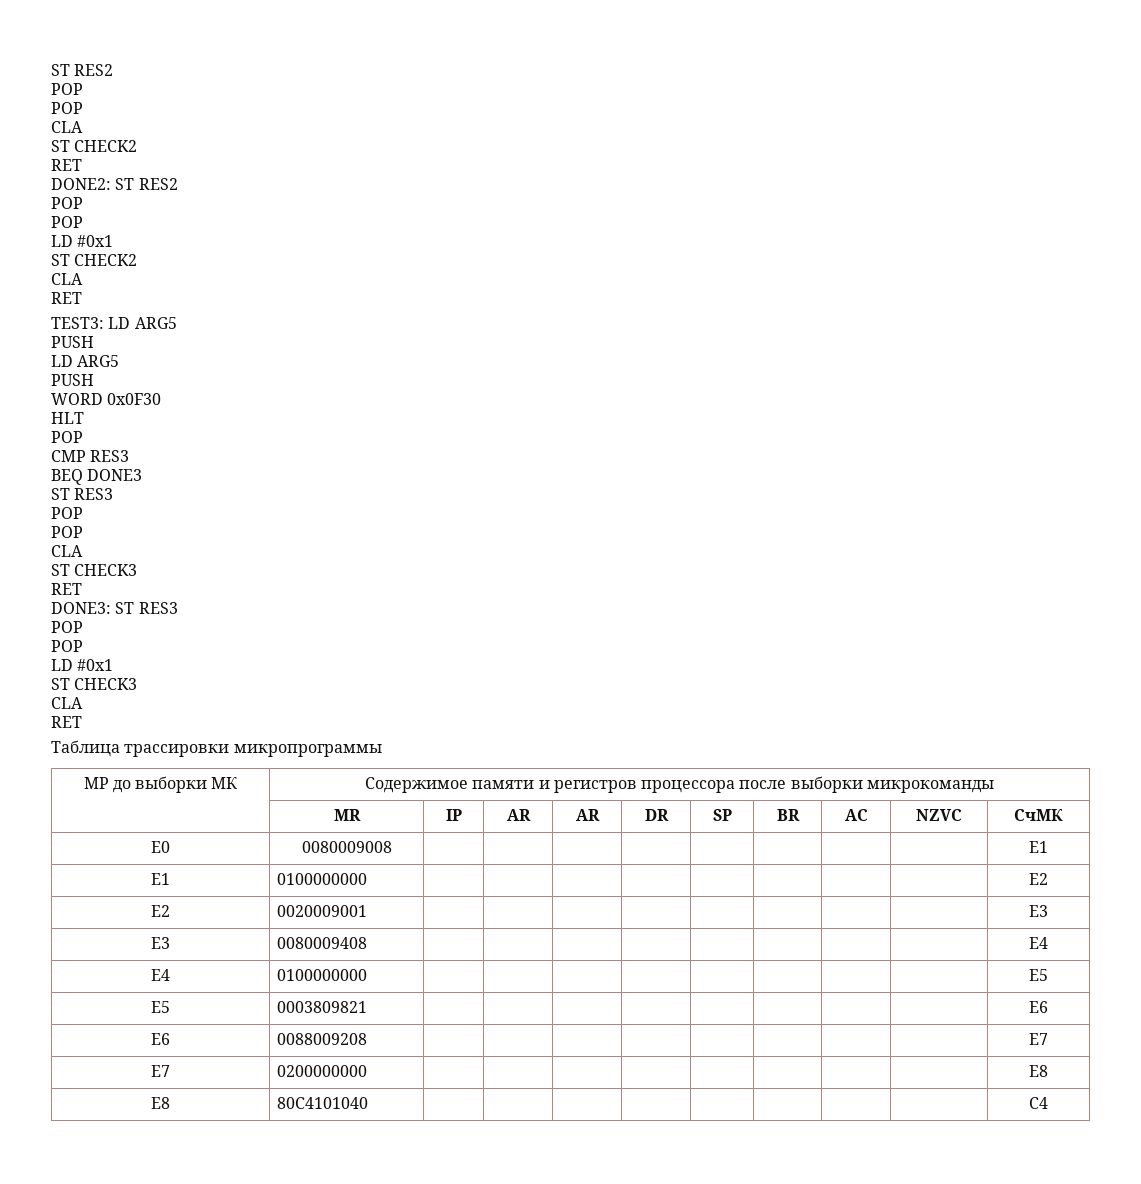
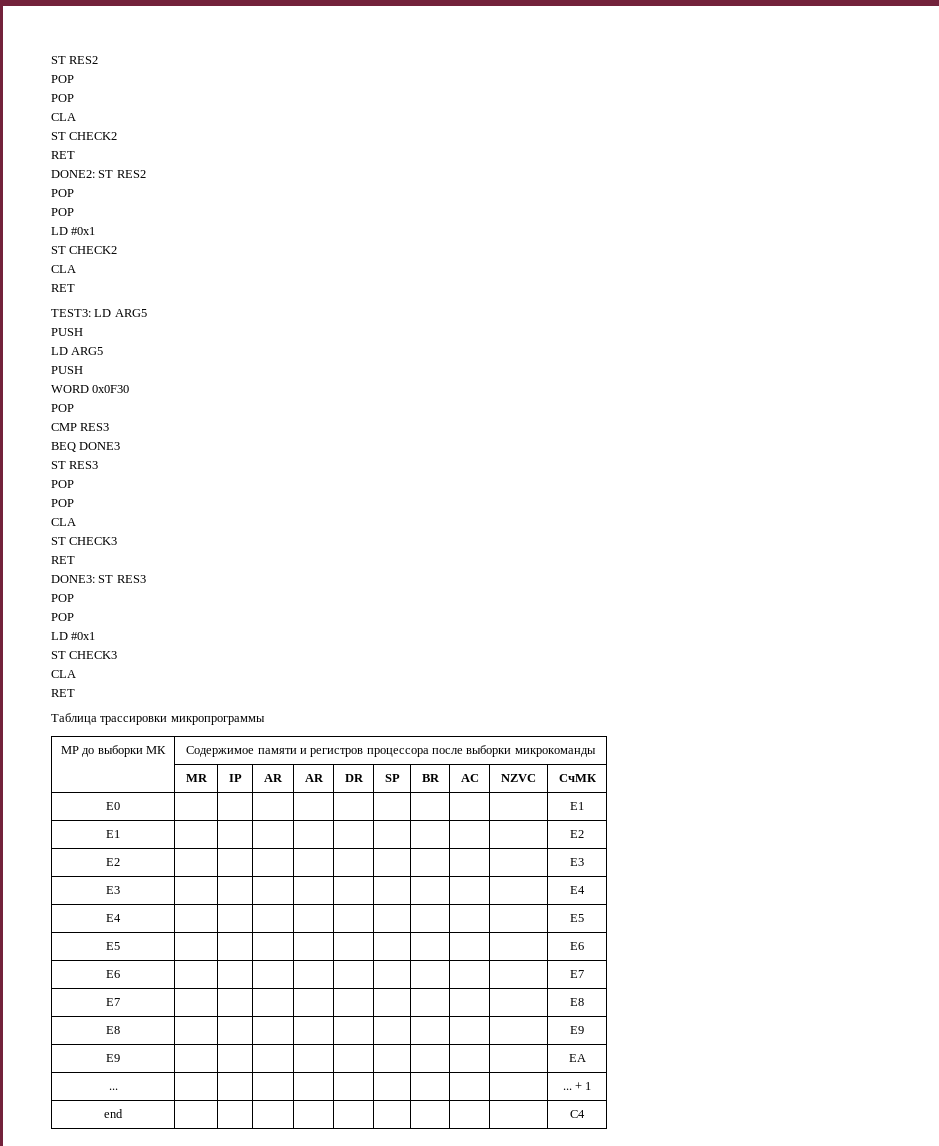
[51,412,84,424] // HLT -> (130, 389) none
[301,841,392,853] 0080009008 -> (120, 806) none
[277,873,368,885] 0100000000 -> (120, 834) none
[277,905,368,917] 0020009001 -> (120, 862) none
[277,937,368,949] 0080009408 -> (120, 890) none
[277,969,368,981] 0100000000 -> (121, 918) none
[277,1001,368,1013] 0003809821 -> (120, 946) none
[277,1033,368,1045] 0088009208 -> (120, 974) none
[277,1065,368,1077] 0200000000 -> (120, 1002) none
[277,1097,369,1109] 80C4101040 -> [570,1026,584,1034] [106,1054,120,1062] [568,1054,586,1062] [108,1088,118,1090] [562,1082,592,1090] [104,1109,123,1118] | | | | | | | | | E9 // E9 | | | | | | | | | | EA // ... | | | | | | | | | | ... + 1 // end |

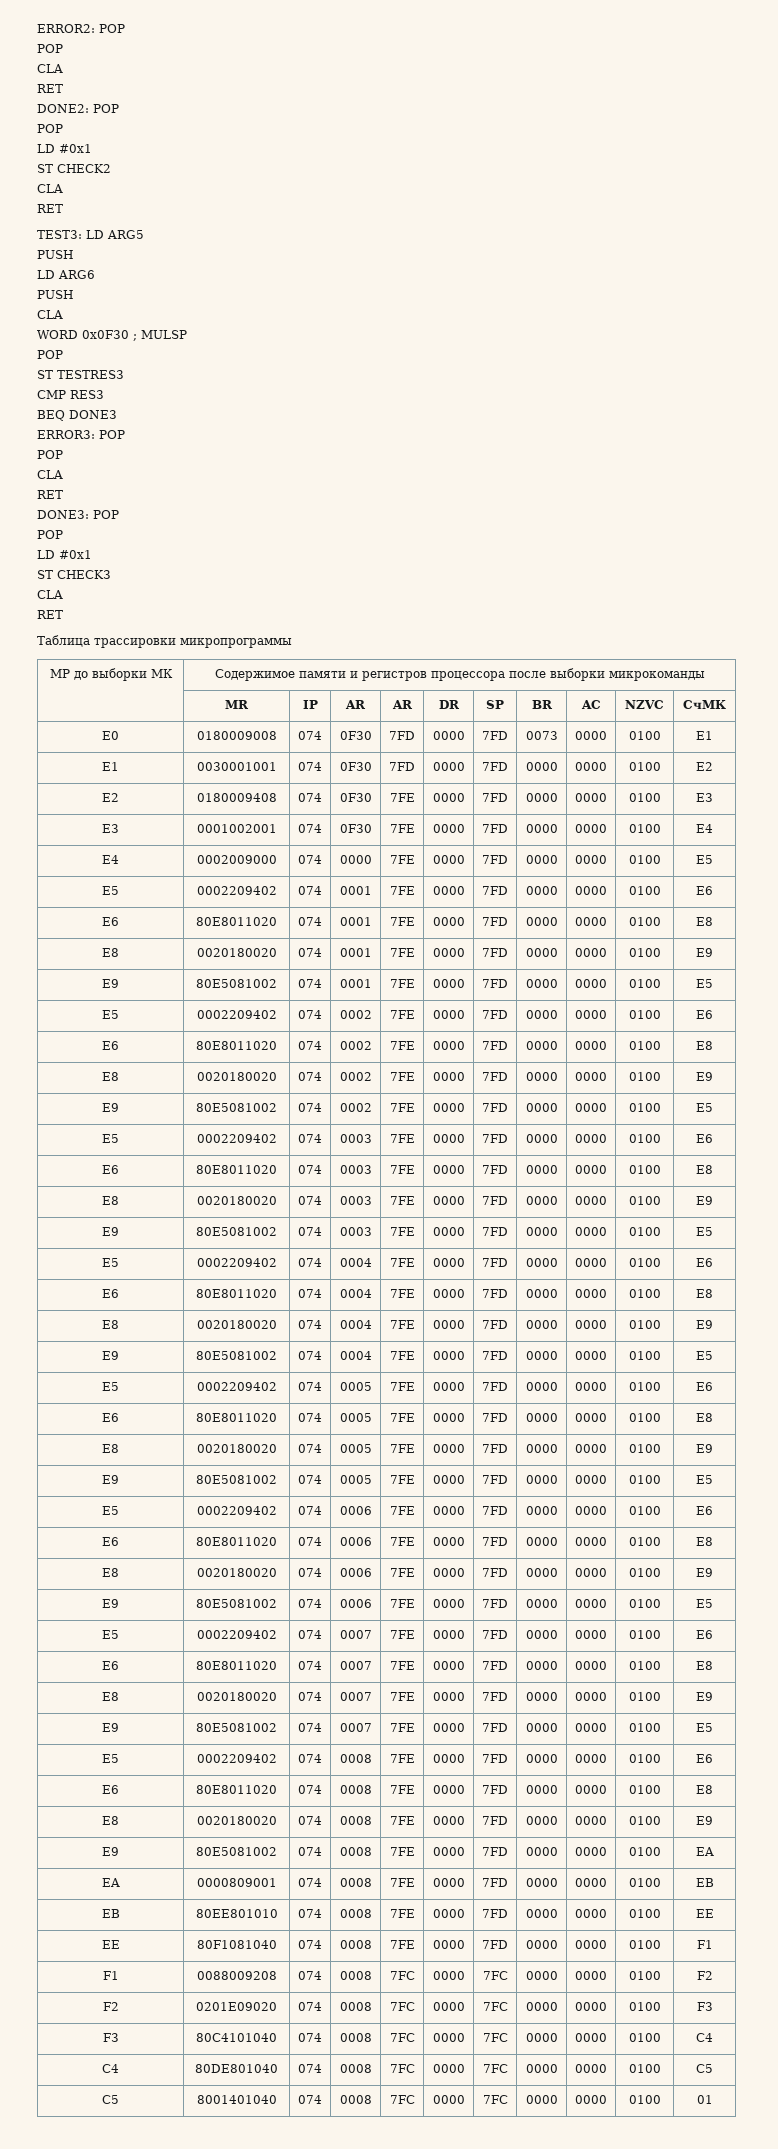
[51,56,99,64] [51,75,74,83] [51,94,74,102] [51,113,76,121] [51,132,118,140] ST RES2 // POP // POP // CLA // ST CHECK2 -> [37,24,125,33] [37,44,63,53] [37,64,63,73] ERROR2: POP // POP // CLA
[98,170,146,178] ST RES2 // -> (89, 108) none
[71,347,104,355] [51,366,83,374] ARG5 // PUSH -> [58,270,95,279] [37,290,73,299] [37,310,63,319] ARG6 // PUSH // CLA
[51,404,74,412] // POP -> [133,330,187,341] [37,350,63,359] [37,370,124,379] ; MULSP // POP // ST TESTRES3
[51,461,99,469] [51,480,74,488] [51,499,74,507] [51,518,76,526] [51,537,118,545] ST RES3 // POP // POP // CLA // ST CHECK3 -> [37,430,125,439] [37,450,63,459] [37,470,63,479] ERROR3: POP // POP // CLA
[98,575,146,583] ST RES3 // -> (89, 514) none
[570,802,584,810] [106,830,120,838] [570,830,584,838] [106,858,120,866] [570,858,584,866] [106,886,120,894] [570,886,585,894] [106,914,121,922] [570,914,584,922] [106,942,120,950] [570,942,584,950] [106,970,120,978] [570,970,584,978] [106,998,120,1006] [570,998,584,1006] [106,1026,120,1034] [570,1026,584,1034] [106,1054,120,1062] [568,1054,586,1062] [108,1088,118,1090] [562,1082,592,1090] [104,1109,123,1118] [570,1110,585,1118] | | | | | | | | | E1 // E1 | | | | | | | | | | E2 // E2 | | | | | | | | | | E3 // E3 | | | | | | | | | | E4 // E4 | | | | | | | | | | E5 // E5 | | | | | | | | | | E6 // E6 | | | | | | | | | | E7 // E7 | | | | | | | | | | E8 // E8 | | | | | | | | | | E9 // E9 | | | | | | | | | | EA // ... | | | | | | | | | | ... + 1 // end | | | | | | | | | | C4 -> [196,731,277,740] [298,731,322,740] [339,731,372,740] [388,731,415,740] [432,731,465,740] [481,731,508,740] [525,731,558,740] [575,731,607,740] [628,731,661,740] [696,731,713,740] [102,762,119,771] [196,762,277,771] [298,762,322,771] [339,762,372,771] [388,762,415,771] [432,762,465,771] [481,762,508,771] [525,762,558,771] [575,762,607,771] [628,762,661,771] [696,762,713,771] [102,793,119,802] [196,793,277,802] [298,793,322,802] [339,793,372,802] [389,793,415,802] [432,793,465,802] [481,793,508,802] [525,793,558,802] [575,793,607,802] [628,793,661,802] [696,793,713,802] [102,824,119,833] [196,824,277,833] [298,824,322,833] [339,824,372,833] [389,824,415,833] [432,824,465,833] [481,824,508,833] [525,824,558,833] [575,824,607,833] [628,824,661,833] [696,824,713,833] [102,855,119,864] [196,855,277,864] [298,855,322,864] [339,855,372,864] [389,855,415,864] [432,855,465,864] [481,855,508,864] [525,855,558,864] [575,855,607,864] [628,855,661,864] [696,855,713,864] [102,886,119,895] [196,886,277,895] [298,886,322,895] [339,886,372,895] [389,886,415,895] [432,886,465,895] [481,886,508,895] [525,886,558,895] [575,886,607,895] [628,886,661,895] [696,886,713,895] [102,917,119,926] [196,917,277,926] [298,917,322,926] [339,917,372,926] [389,917,415,926] [432,917,465,926] [481,917,508,926] [525,917,558,926] [575,917,607,926] [628,917,661,926] [696,917,713,926] [102,948,119,957] [196,948,277,957] [298,948,322,957] [339,948,372,957] [389,948,415,957] [432,948,465,957] [481,948,508,957] [525,948,558,957] [575,948,607,957] [628,948,661,957] [696,948,713,957] [102,979,119,988] [196,979,277,988] [298,979,322,988] [339,979,372,988] [389,979,415,988] [432,979,465,988] [481,979,508,988] [525,979,558,988] [575,979,607,988] [628,979,661,988] [696,979,713,988] [102,1010,119,1019] [196,1010,277,1019] [298,1010,322,1019] [339,1010,372,1019] [389,1010,415,1019] [432,1010,465,1019] [481,1010,508,1019] [525,1010,558,1019] [575,1010,607,1019] [628,1010,661,1019] [696,1010,713,1019] [102,1041,119,1050] [196,1041,277,1050] [298,1041,322,1050] [339,1041,372,1050] [389,1041,415,1050] [432,1041,465,1050] [481,1041,508,1050] [525,1041,558,1050] [575,1041,607,1050] [628,1041,661,1050] [696,1041,713,1050] [102,1072,119,1081] [196,1072,277,1081] [298,1072,322,1081] [339,1072,372,1081] [389,1072,415,1081] [432,1072,465,1081] [481,1072,508,1081] [525,1072,558,1081] [575,1072,607,1081] [628,1072,661,1081] [696,1072,713,1081] [102,1103,119,1112] [196,1103,277,1112] [298,1103,322,1112] [339,1103,372,1112] [389,1103,415,1112] [432,1103,465,1112] [481,1103,508,1112] [525,1103,558,1112] [575,1103,607,1112] [628,1103,661,1112] [696,1103,713,1112] [102,1134,119,1143] [196,1134,277,1143] [298,1134,322,1143] [339,1134,372,1143] [389,1134,415,1143] [432,1134,465,1143] [481,1134,508,1143] [525,1134,558,1143] [575,1134,607,1143] [628,1134,661,1143] [696,1134,713,1143] [102,1165,119,1174] [196,1165,277,1174] [298,1165,322,1174] [339,1165,372,1174] [389,1165,415,1174] [432,1165,465,1174] [481,1165,508,1174] [525,1165,558,1174] [575,1165,607,1174] [628,1165,661,1174] [696,1165,713,1174] [102,1196,119,1205] [196,1196,277,1205] [298,1196,322,1205] [339,1196,372,1205] [389,1196,415,1205] [432,1196,465,1205] [481,1196,508,1205] [525,1196,558,1205] [575,1196,607,1205] [628,1196,661,1205] [696,1196,713,1205] [102,1227,119,1236] [196,1227,277,1236] [298,1227,322,1236] [339,1227,372,1236] [389,1227,415,1236] [432,1227,465,1236] [481,1227,508,1236] [525,1227,558,1236] [575,1227,607,1236] [628,1227,661,1236] [696,1227,713,1236] [102,1258,119,1267] [196,1258,277,1267] [298,1258,322,1267] [339,1258,372,1267] [389,1258,415,1267] [432,1258,465,1267] [481,1258,508,1267] [525,1258,558,1267] [575,1258,607,1267] [628,1258,661,1267] [696,1258,713,1267] [102,1289,119,1298] [196,1289,277,1298] [298,1289,322,1298] [339,1289,372,1298] [389,1289,415,1298] [432,1289,465,1298] [481,1289,508,1298] [525,1289,558,1298] [575,1289,607,1298] [628,1289,661,1298] [696,1289,713,1298] [102,1320,119,1329] [196,1320,277,1329] [298,1320,322,1329] [339,1320,372,1329] [389,1320,415,1329] [432,1320,465,1329] [481,1320,508,1329] [525,1320,558,1329] [575,1320,607,1329] [628,1320,661,1329] [696,1320,713,1329] [102,1351,119,1360] [196,1351,277,1360] [298,1351,322,1360] [339,1351,372,1360] [389,1351,415,1360] [432,1351,465,1360] [481,1351,508,1360] [525,1351,558,1360] [575,1351,607,1360] [628,1351,661,1360] [696,1351,713,1360] [102,1382,119,1391] [196,1382,277,1391] [298,1382,322,1391] [339,1382,372,1391] [389,1382,415,1391] [432,1382,465,1391] [481,1382,508,1391] [525,1382,558,1391] [575,1382,607,1391] [628,1382,661,1391] [696,1382,713,1391] [102,1413,119,1422] [196,1413,277,1422] [298,1413,322,1422] [339,1413,372,1422] [389,1413,415,1422] [432,1413,465,1422] [481,1413,508,1422] [525,1413,558,1422] [575,1413,607,1422] [628,1413,661,1422] [696,1413,713,1422] [102,1444,119,1453] [196,1444,277,1453] [298,1444,322,1453] [339,1444,372,1453] [389,1444,415,1453] [432,1444,465,1453] [481,1444,508,1453] [525,1444,558,1453] [575,1444,607,1453] [628,1444,661,1453] [696,1444,713,1453] [102,1475,119,1484] [196,1475,277,1484] [298,1475,322,1484] [339,1475,372,1484] [389,1475,415,1484] [432,1475,465,1484] [481,1475,508,1484] [525,1475,558,1484] [575,1475,607,1484] [628,1475,661,1484] [696,1475,713,1484] [102,1506,119,1515] [196,1506,277,1515] [298,1506,322,1515] [339,1506,372,1515] [389,1506,415,1515] [432,1506,465,1515] [481,1506,508,1515] [525,1506,558,1515] [575,1506,607,1515] [628,1506,661,1515] [696,1506,713,1515] [102,1537,119,1546] [196,1537,277,1546] [298,1537,322,1546] [339,1537,372,1546] [389,1537,415,1546] [432,1537,465,1546] [481,1537,508,1546] [525,1537,558,1546] [575,1537,607,1546] [628,1537,661,1546] [696,1537,713,1546] [102,1568,119,1577] [196,1568,277,1577] [298,1568,322,1577] [339,1568,372,1577] [389,1568,415,1577] [432,1568,465,1577] [481,1568,508,1577] [525,1568,558,1577] [575,1568,607,1577] [628,1568,661,1577] [696,1568,713,1577] [102,1599,119,1608] [196,1599,277,1608] [298,1599,322,1608] [339,1599,372,1608] [389,1599,415,1608] [432,1599,465,1608] [481,1599,508,1608] [525,1599,558,1608] [575,1599,607,1608] [628,1599,661,1608] [696,1599,713,1608] [102,1630,119,1639] [196,1630,277,1639] [298,1630,322,1639] [339,1630,372,1639] [389,1630,415,1639] [432,1630,465,1639] [481,1630,508,1639] [525,1630,558,1639] [575,1630,607,1639] [628,1630,661,1639] [696,1630,713,1639] [102,1661,119,1670] [196,1661,277,1670] [298,1661,322,1670] [339,1661,372,1670] [389,1661,415,1670] [432,1661,465,1670] [481,1661,508,1670] [525,1661,558,1670] [575,1661,607,1670] [628,1661,661,1670] [696,1661,713,1670] [102,1692,119,1701] [196,1692,277,1701] [298,1692,322,1701] [339,1692,372,1701] [389,1692,415,1701] [432,1692,465,1701] [481,1692,508,1701] [525,1692,558,1701] [575,1692,607,1701] [628,1692,661,1701] [696,1692,713,1701] [102,1723,119,1732] [196,1723,277,1732] [298,1723,322,1732] [339,1723,372,1732] [389,1723,415,1732] [432,1723,465,1732] [481,1723,508,1732] [525,1723,558,1732] [575,1723,607,1732] [628,1723,661,1732] [696,1723,713,1732] [102,1754,119,1763] [196,1754,277,1763] [298,1754,322,1763] [339,1754,372,1763] [389,1754,415,1763] [432,1754,465,1763] [481,1754,508,1763] [525,1754,558,1763] [575,1754,607,1763] [628,1754,661,1763] [696,1754,713,1763] [102,1785,119,1794] [196,1785,277,1794] [298,1785,322,1794] [339,1785,372,1794] [389,1785,415,1794] [432,1785,465,1794] [481,1785,508,1794] [525,1785,558,1794] [575,1785,607,1794] [628,1785,661,1794] [696,1785,713,1794] [102,1816,119,1825] [196,1816,277,1825] [298,1816,322,1825] [339,1816,372,1825] [389,1816,415,1825] [432,1816,465,1825] [481,1816,508,1825] [525,1816,558,1825] [575,1816,607,1825] [628,1816,661,1825] [696,1816,713,1825] [102,1847,119,1856] [196,1847,277,1856] [298,1847,322,1856] [339,1847,372,1856] [389,1847,415,1856] [432,1847,465,1856] [481,1847,508,1856] [525,1847,558,1856] [575,1847,607,1856] [628,1847,661,1856] [695,1847,714,1856] [101,1878,120,1887] [196,1878,277,1887] [298,1878,322,1887] [339,1878,372,1887] [389,1878,415,1887] [432,1878,465,1887] [481,1878,508,1887] [525,1878,558,1887] [575,1878,607,1887] [628,1878,661,1887] [695,1878,714,1887] [101,1909,120,1918] [195,1909,278,1918] [298,1909,322,1918] [339,1909,372,1918] [389,1909,415,1918] [432,1909,465,1918] [481,1909,508,1918] [525,1909,558,1918] [575,1909,607,1918] [628,1909,661,1918] [695,1909,714,1918] [101,1940,120,1949] [196,1940,277,1949] [298,1940,322,1949] [339,1940,372,1949] [389,1940,415,1949] [432,1940,465,1949] [481,1940,508,1949] [525,1940,558,1949] [575,1940,607,1949] [628,1940,661,1949] [696,1940,713,1949] [102,1971,119,1980] [196,1971,277,1980] [298,1971,322,1980] [339,1971,372,1980] [389,1971,415,1980] [432,1971,465,1980] [482,1971,508,1980] [525,1971,558,1980] [575,1971,607,1980] [628,1971,661,1980] [696,1971,713,1980] [102,2002,119,2011] [196,2002,277,2011] [298,2002,322,2011] [339,2002,372,2011] [389,2002,415,2011] [432,2002,465,2011] [482,2002,508,2011] [525,2002,558,2011] [575,2002,607,2011] [628,2002,661,2011] [696,2002,713,2011] [102,2033,119,2042] [196,2033,277,2042] [298,2033,322,2042] [339,2033,372,2042] [389,2033,415,2042] [432,2033,465,2042] [482,2033,508,2042] [525,2033,558,2042] [575,2033,607,2042] [628,2033,661,2042] [696,2033,713,2042] [102,2064,119,2073] [195,2064,278,2073] [298,2064,322,2073] [339,2064,372,2073] [389,2064,415,2073] [432,2064,465,2073] [482,2064,508,2073] [525,2064,558,2073] [575,2064,607,2073] [628,2064,661,2073] [696,2064,713,2073] [102,2095,119,2104] [196,2095,277,2104] [298,2095,322,2104] [339,2095,372,2104] [389,2095,415,2104] [432,2095,465,2104] [482,2095,508,2104] [525,2095,558,2104] [575,2095,607,2104] [628,2095,661,2104] [696,2095,713,2104] 0180009008 | 074 | 0F30 | 7FD | 0000 | 7FD | 0073 | 0000 | 0100 | E1 // E1 | 0030001001 | 074 | 0F30 | 7FD | 0000 | 7FD | 0000 | 0000 | 0100 | E2 // E2 | 0180009408 | 074 | 0F30 | 7FE | 0000 | 7FD | 0000 | 0000 | 0100 | E3 // E3 | 0001002001 | 074 | 0F30 | 7FE | 0000 | 7FD | 0000 | 0000 | 0100 | E4 // E4 | 0002009000 | 074 | 0000 | 7FE | 0000 | 7FD | 0000 | 0000 | 0100 | E5 // E5 | 0002209402 | 074 | 0001 | 7FE | 0000 | 7FD | 0000 | 0000 | 0100 | E6 // E6 | 80E8011020 | 074 | 0001 | 7FE | 0000 | 7FD | 0000 | 0000 | 0100 | E8 // E8 | 0020180020 | 074 | 0001 | 7FE | 0000 | 7FD | 0000 | 0000 | 0100 | E9 // E9 | 80E5081002 | 074 | 0001 | 7FE | 0000 | 7FD | 0000 | 0000 | 0100 | E5 // E5 | 0002209402 | 074 | 0002 | 7FE | 0000 | 7FD | 0000 | 0000 | 0100 | E6 // E6 | 80E8011020 | 074 | 0002 | 7FE | 0000 | 7FD | 0000 | 0000 | 0100 | E8 // E8 | 0020180020 | 074 | 0002 | 7FE | 0000 | 7FD | 0000 | 0000 | 0100 | E9 // E9 | 80E5081002 | 074 | 0002 | 7FE | 0000 | 7FD | 0000 | 0000 | 0100 | E5 // E5 | 0002209402 | 074 | 0003 | 7FE | 0000 | 7FD | 0000 | 0000 | 0100 | E6 // E6 | 80E8011020 | 074 | 0003 | 7FE | 0000 | 7FD | 0000 | 0000 | 0100 | E8 // E8 | 0020180020 | 074 | 0003 | 7FE | 0000 | 7FD | 0000 | 0000 | 0100 | E9 // E9 | 80E5081002 | 074 | 0003 | 7FE | 0000 | 7FD | 0000 | 0000 | 0100 | E5 // E5 | 0002209402 | 074 | 0004 | 7FE | 0000 | 7FD | 0000 | 0000 | 0100 | E6 // E6 | 80E8011020 | 074 | 0004 | 7FE | 0000 | 7FD | 0000 | 0000 | 0100 | E8 // E8 | 0020180020 | 074 | 0004 | 7FE | 0000 | 7FD | 0000 | 0000 | 0100 | E9 // E9 | 80E5081002 | 074 | 0004 | 7FE | 0000 | 7FD | 0000 | 0000 | 0100 | E5 // E5 | 0002209402 | 074 | 0005 | 7FE | 0000 | 7FD | 0000 | 0000 | 0100 | E6 // E6 | 80E8011020 | 074 | 0005 | 7FE | 0000 | 7FD | 0000 | 0000 | 0100 | E8 // E8 | 0020180020 | 074 | 0005 | 7FE | 0000 | 7FD | 0000 | 0000 | 0100 | E9 // E9 | 80E5081002 | 074 | 0005 | 7FE | 0000 | 7FD | 0000 | 0000 | 0100 | E5 // E5 | 0002209402 | 074 | 0006 | 7FE | 0000 | 7FD | 0000 | 0000 | 0100 | E6 // E6 | 80E8011020 | 074 | 0006 | 7FE | 0000 | 7FD | 0000 | 0000 | 0100 | E8 // E8 | 0020180020 | 074 | 0006 | 7FE | 0000 | 7FD | 0000 | 0000 | 0100 | E9 // E9 | 80E5081002 | 074 | 0006 | 7FE | 0000 | 7FD | 0000 | 0000 | 0100 | E5 // E5 | 0002209402 | 074 | 0007 | 7FE | 0000 | 7FD | 0000 | 0000 | 0100 | E6 // E6 | 80E8011020 | 074 | 0007 | 7FE | 0000 | 7FD | 0000 | 0000 | 0100 | E8 // E8 | 0020180020 | 074 | 0007 | 7FE | 0000 | 7FD | 0000 | 0000 | 0100 | E9 // E9 | 80E5081002 | 074 | 0007 | 7FE | 0000 | 7FD | 0000 | 0000 | 0100 | E5 // E5 | 0002209402 | 074 | 0008 | 7FE | 0000 | 7FD | 0000 | 0000 | 0100 | E6 // E6 | 80E8011020 | 074 | 0008 | 7FE | 0000 | 7FD | 0000 | 0000 | 0100 | E8 // E8 | 0020180020 | 074 | 0008 | 7FE | 0000 | 7FD | 0000 | 0000 | 0100 | E9 // E9 | 80E5081002 | 074 | 0008 | 7FE | 0000 | 7FD | 0000 | 0000 | 0100 | EA // EA | 0000809001 | 074 | 0008 | 7FE | 0000 | 7FD | 0000 | 0000 | 0100 | EB // EB | 80EE801010 | 074 | 0008 | 7FE | 0000 | 7FD | 0000 | 0000 | 0100 | EE // EE | 80F1081040 | 074 | 0008 | 7FE | 0000 | 7FD | 0000 | 0000 | 0100 | F1 // F1 | 0088009208 | 074 | 0008 | 7FC | 0000 | 7FC | 0000 | 0000 | 0100 | F2 // F2 | 0201E09020 | 074 | 0008 | 7FC | 0000 | 7FC | 0000 | 0000 | 0100 | F3 // F3 | 80C4101040 | 074 | 0008 | 7FC | 0000 | 7FC | 0000 | 0000 | 0100 | C4 // C4 | 80DE801040 | 074 | 0008 | 7FC | 0000 | 7FC | 0000 | 0000 | 0100 | C5 // C5 | 8001401040 | 074 | 0008 | 7FC | 0000 | 7FC | 0000 | 0000 | 0100 | 01

